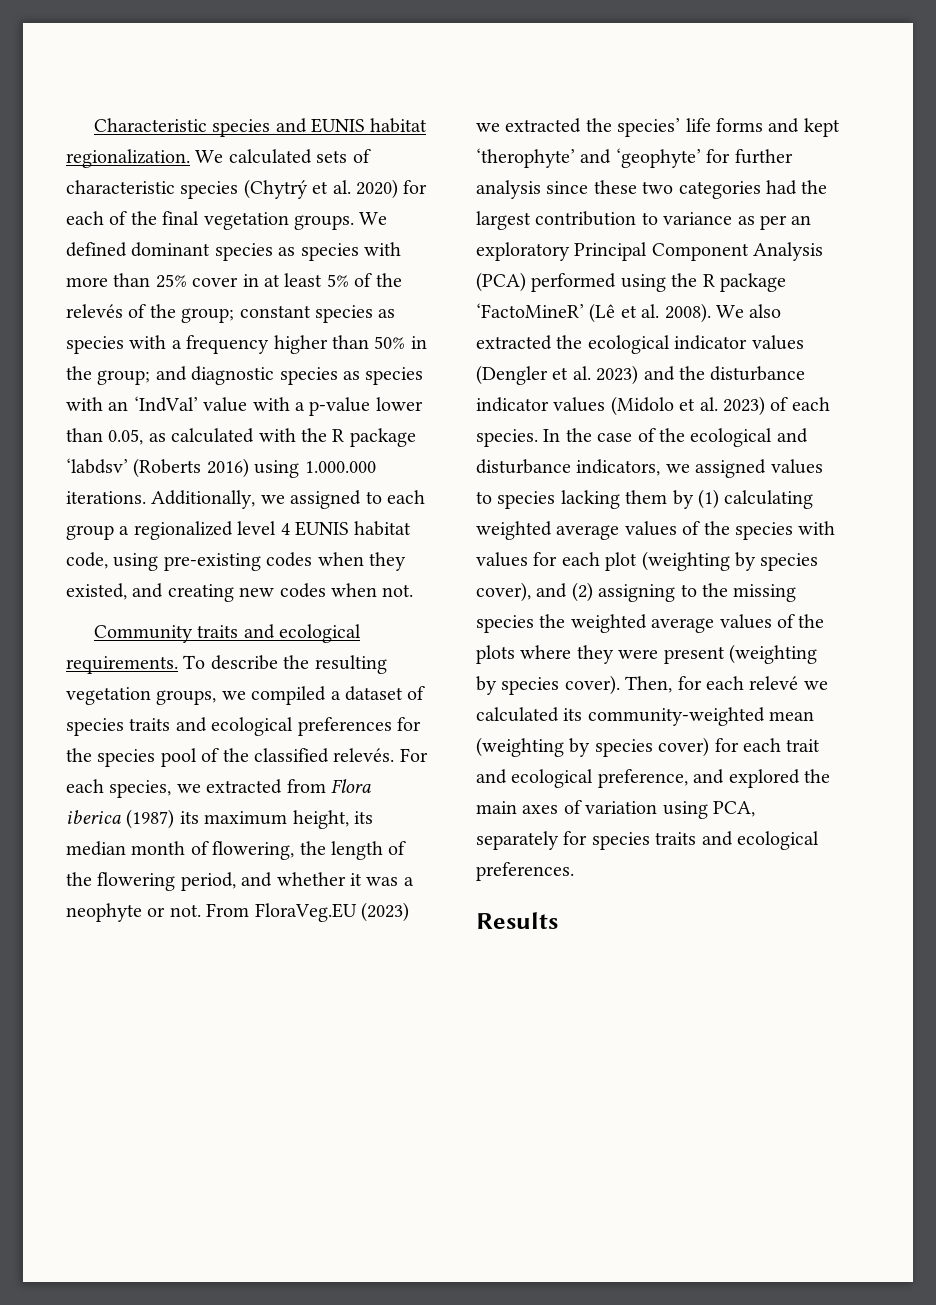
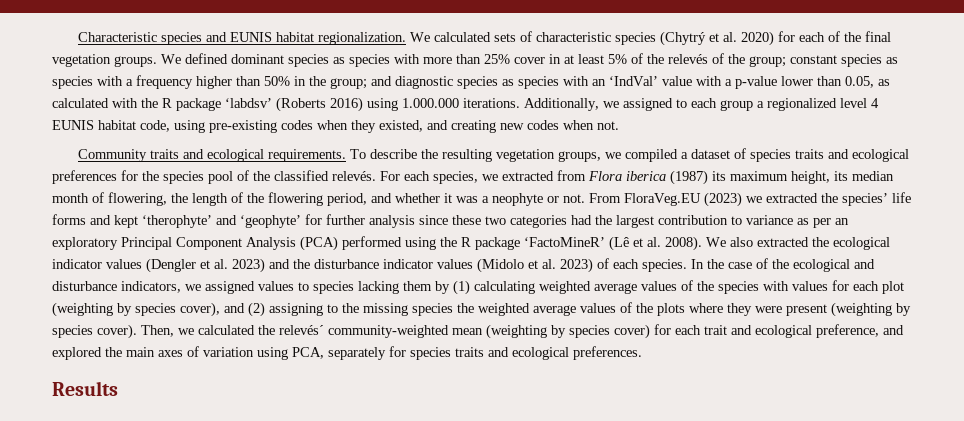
[677,676,828,690] [476,707,583,722] for each relevé we calculated its -> [178,325,324,335] we calculated the relevés´

